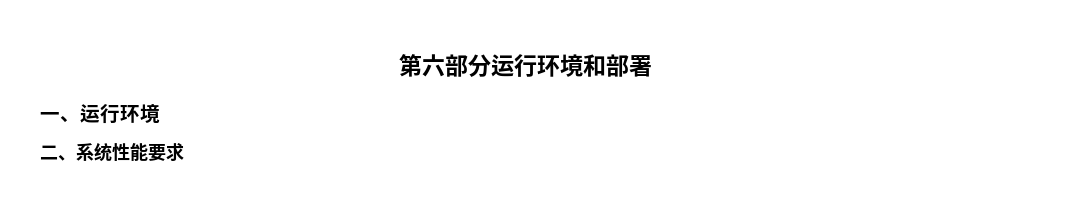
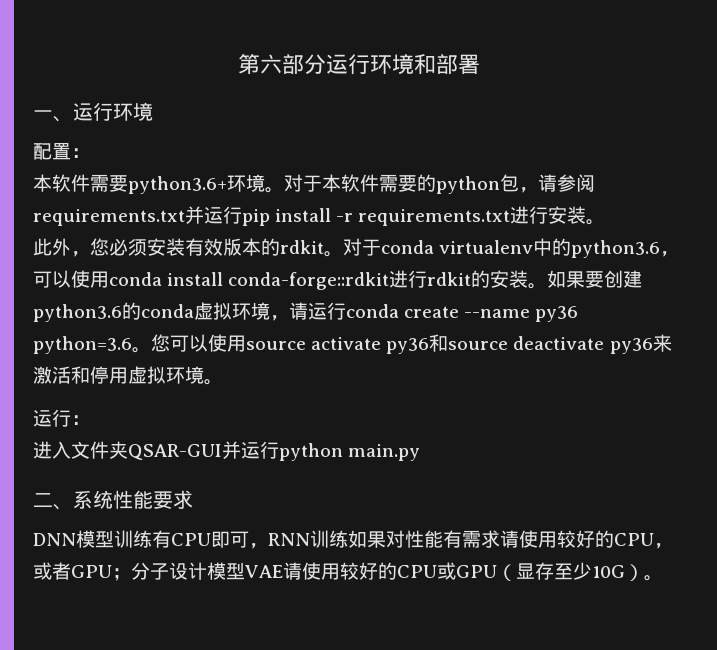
[40,142,184,162] 二、系统性能要求 -> [33,143,90,160] [33,174,595,194] [33,206,606,226] [33,238,680,258] [33,270,643,290] [33,302,579,322] [33,334,672,354] [33,366,223,385] [33,409,90,427] [33,441,421,461] [33,490,193,510] [33,530,673,549] [33,562,663,581] 配置： // 本软件需要python3.6+环境。对于本软件需要的python包，请参阅requirements.txt并运行pip install -r requirements.txt进行安装。 // 此外，您必须安装有效版本的rdkit。对于conda virtualenv中的python3.6，可以使用conda install conda-forge::rdkit进行rdkit的安装。如果要创建python3.6的conda虚拟环境，请运行conda create --name py36 python=3.6。您可以使用source activate py36和source deactivate py36来激活和停用虚拟环境。 // 运行： // 进入文件夹QSAR-GUI并运行python main.py // 二、系统性能要求 // DNN模型训练有CPU即可，RNN训练如果对性能有需求请使用较好的CPU，或者GPU；分子设计模型VAE请使用较好的CPU或GPU（显存至少10G）。

